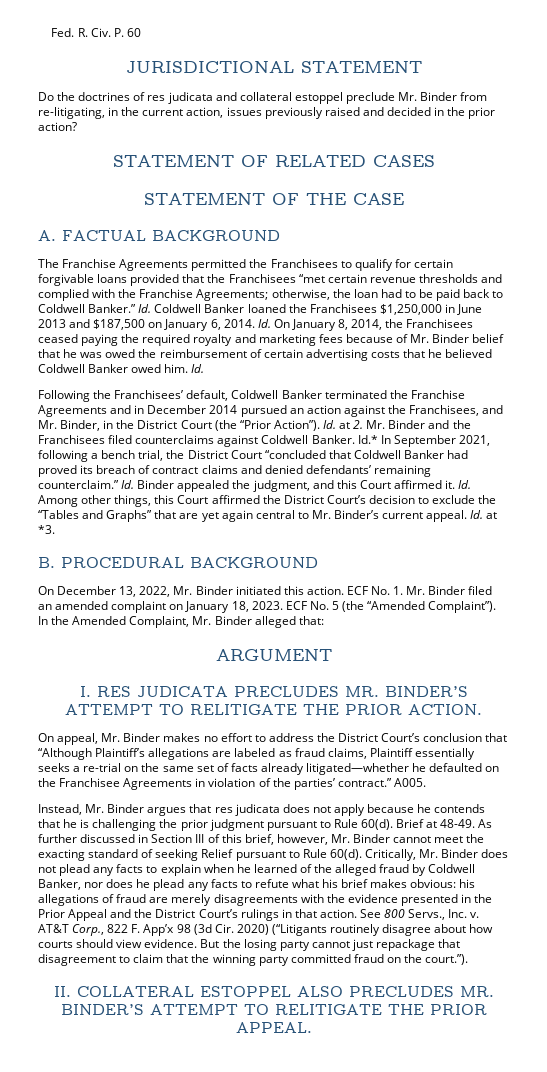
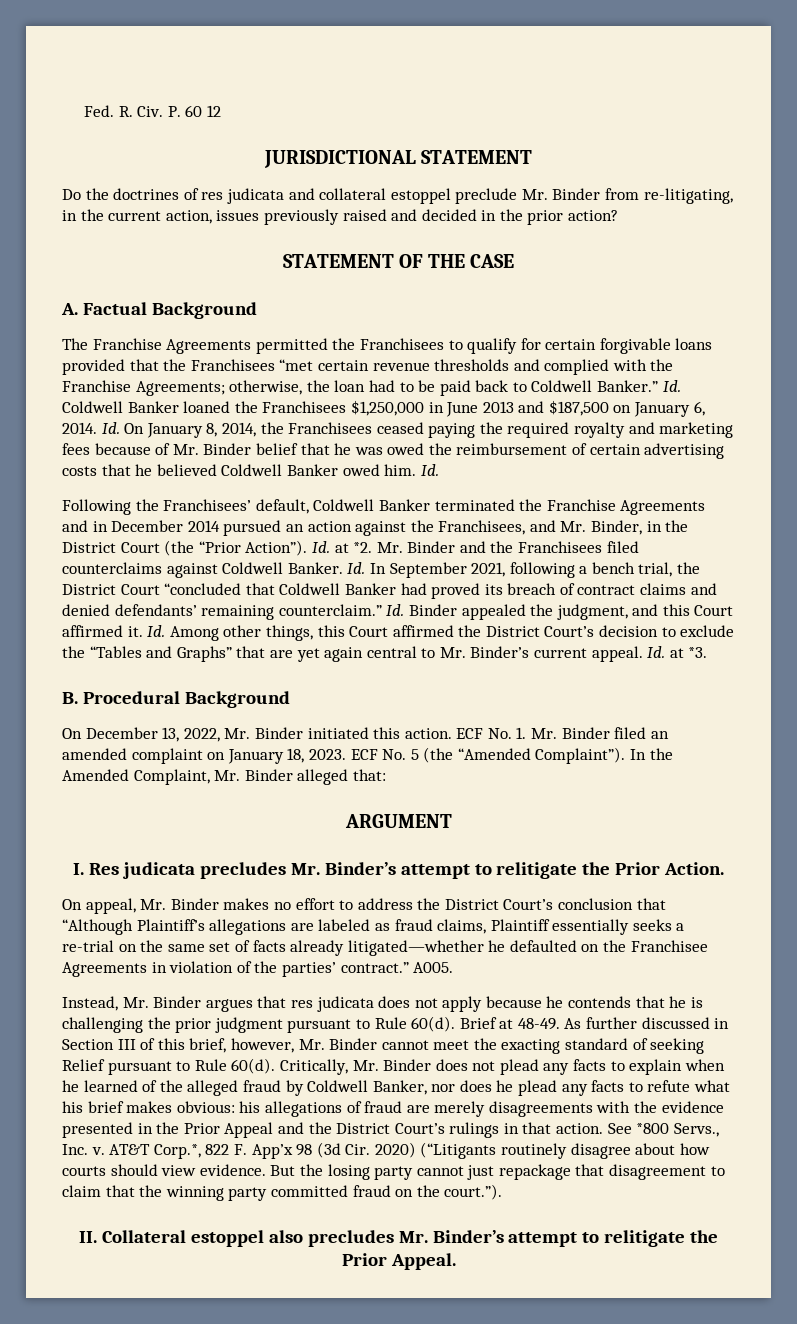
(141, 32) none -> [207,105,222,117] 12
[112,155,435,167] // STATEMENT OF RELATED CASES -> (619, 215) none
[62,230,280,241] FACTUAL BACKGROUND -> [82,302,257,319] Factual Background
[353,420,364,429] 2. -> [353,542,373,553] *2.
[357,435,378,444] Id.* -> [347,562,366,574] Id.
[61,557,318,568] PROCEDURAL BACKGROUND -> [82,691,290,708] Procedural Background
[96,686,468,697] [65,704,482,715] RES JUDICATA PRECLUDES MR. BINDER’S ATTEMPT TO RELITIGATE THE PRIOR ACTION. -> [88,862,725,879] Res judicata precludes Mr. Binder’s attempt to relitigate the Prior Action.
[384,909,406,918] 800 -> [636,1123,670,1134] *800
[72,924,105,936] Corp., -> [153,1144,201,1159] Corp.*,
[76,986,494,997] [60,1004,487,1015] [235,1022,312,1033] COLLATERAL ESTOPPEL ALSO PRECLUDES MR. BINDER’S ATTEMPT TO RELITIGATE THE PRIOR APPEAL. -> [101,1230,719,1247] [341,1253,456,1270] Collateral estoppel also precludes Mr. Binder’s attempt to relitigate the Prior Appeal.

